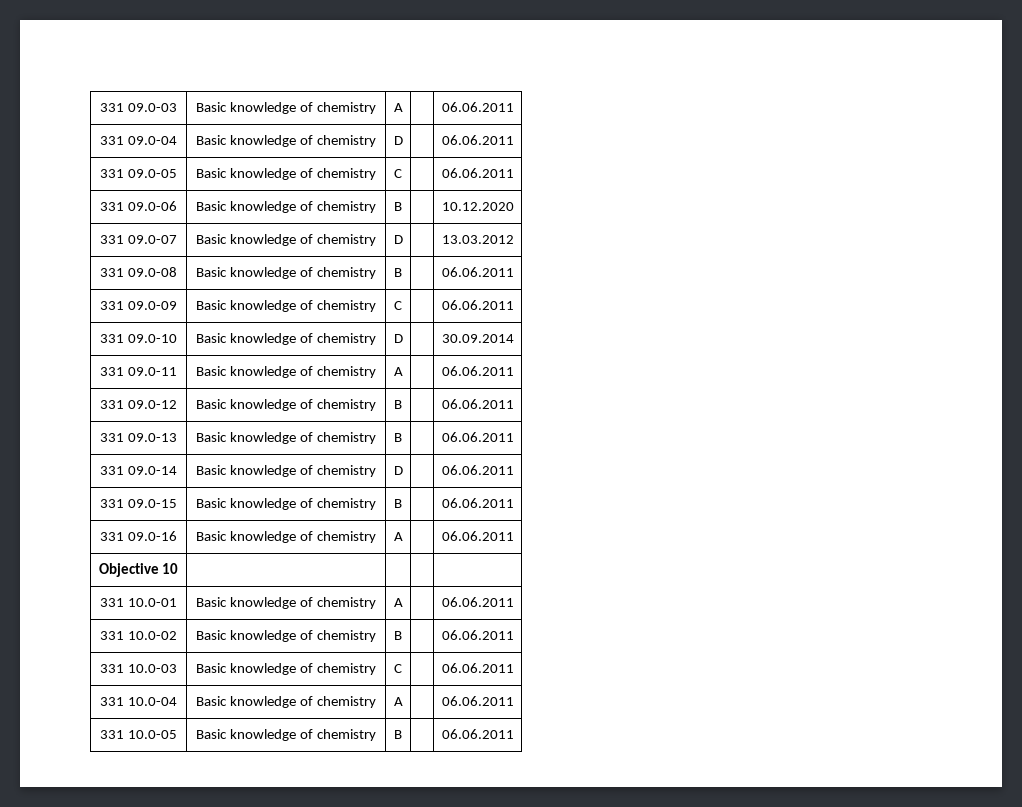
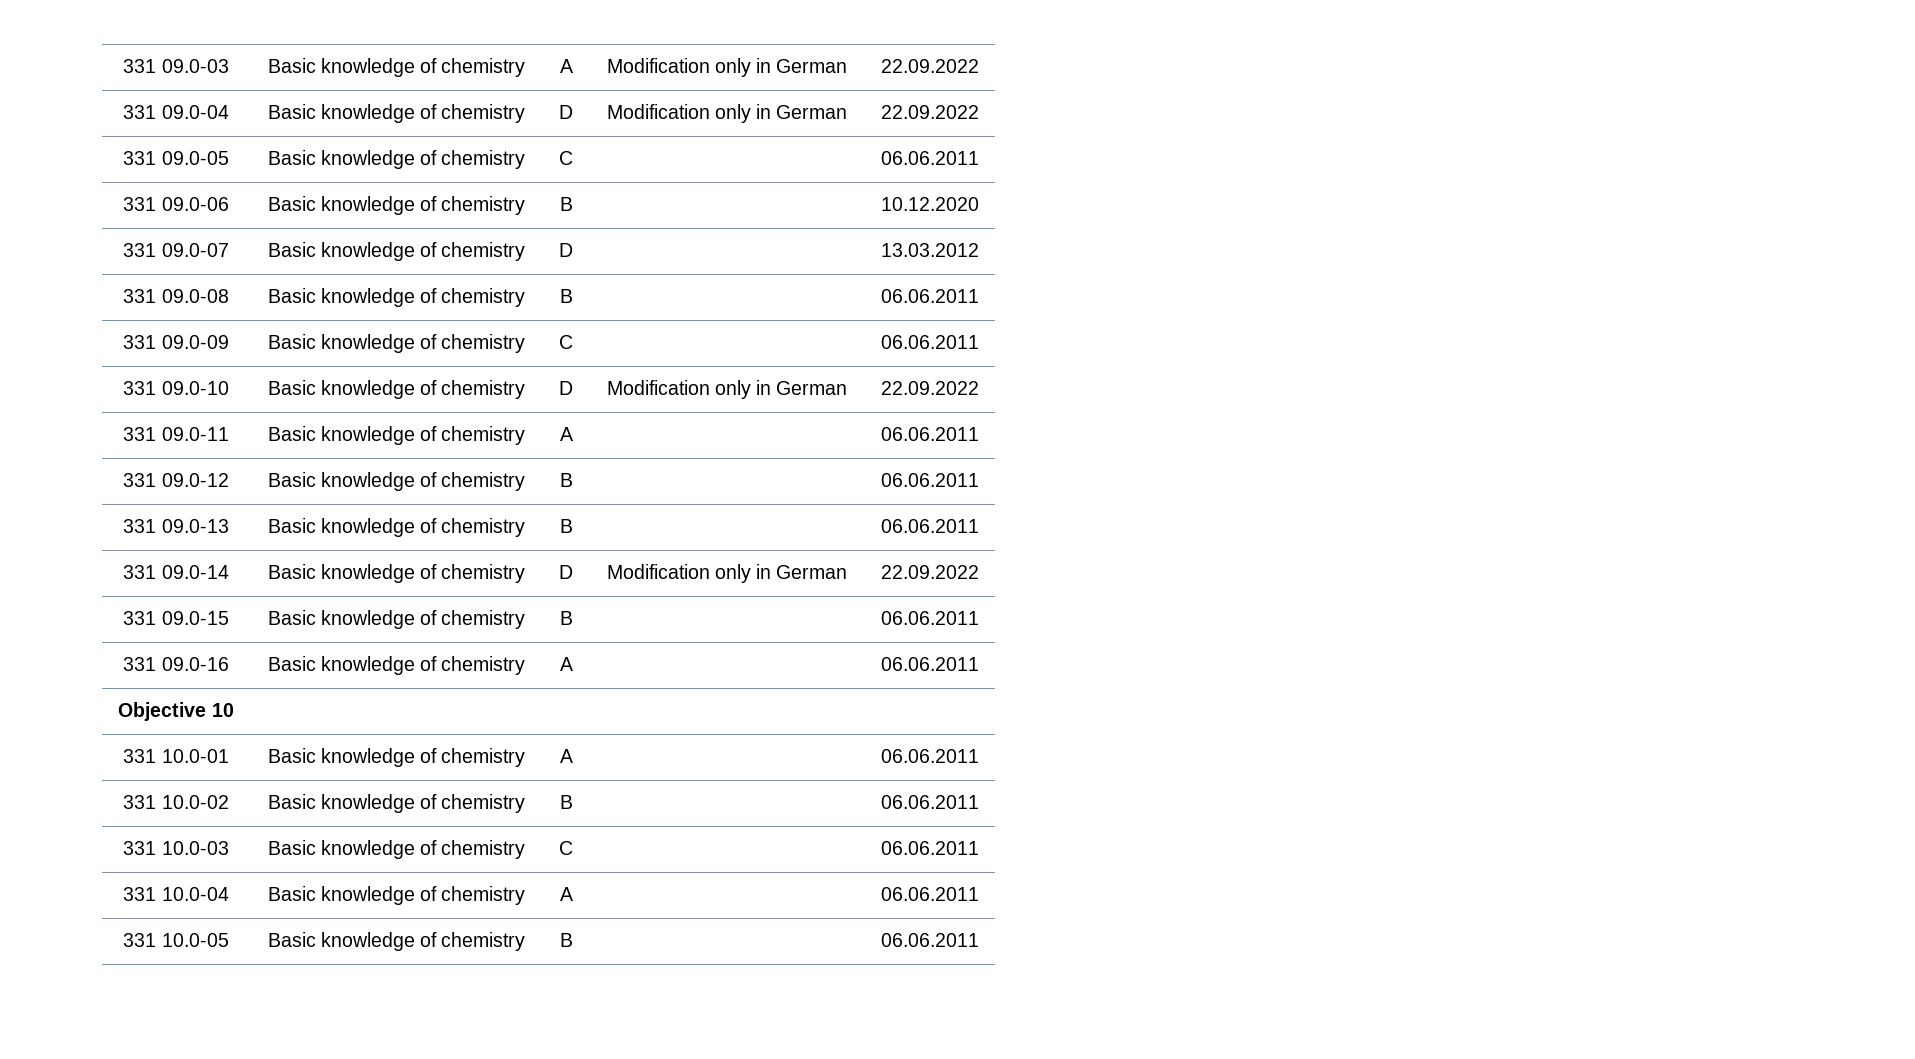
[441,102,514,112] | 06.06.2011 -> [606,58,848,77] [881,59,979,73] Modification only in German | 22.09.2022
[441,135,514,145] | 06.06.2011 -> [606,104,848,123] [881,105,979,119] Modification only in German | 22.09.2022
[441,334,514,343] | 30.09.2014 -> [606,380,848,399] [881,381,979,395] Modification only in German | 22.09.2022
[441,465,514,475] | 06.06.2011 -> [606,564,848,583] [881,565,979,579] Modification only in German | 22.09.2022

